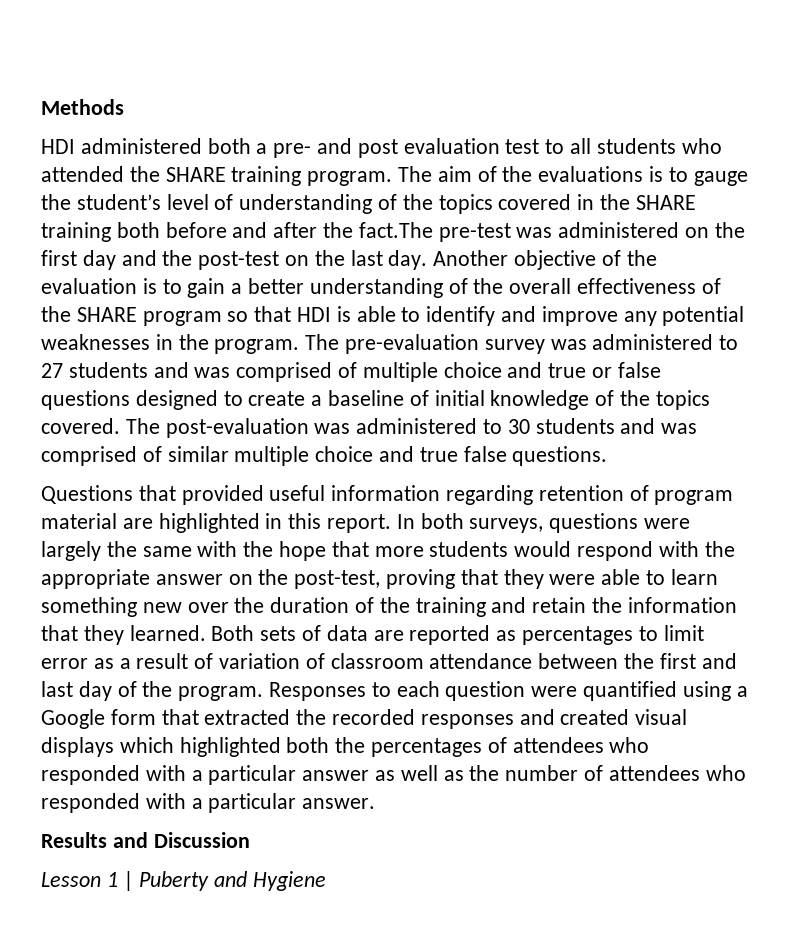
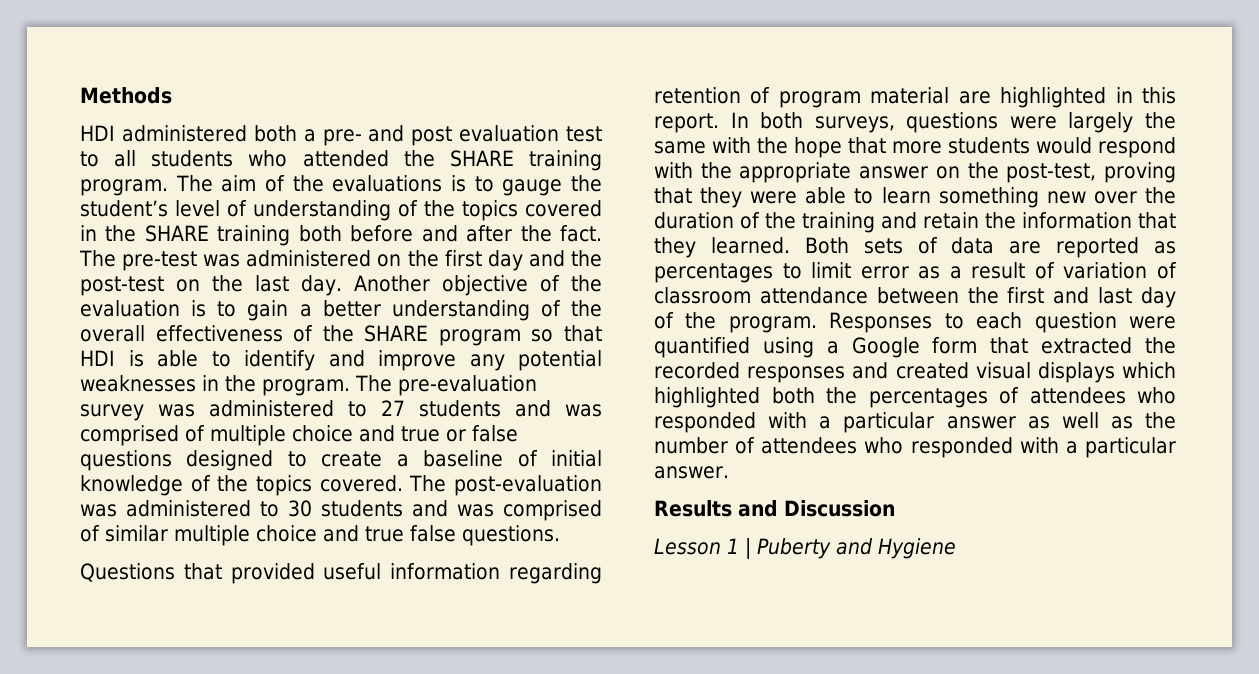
[358,222,433,238] fact.The -> [560,225,603,242] [79,250,116,267] fact. The

